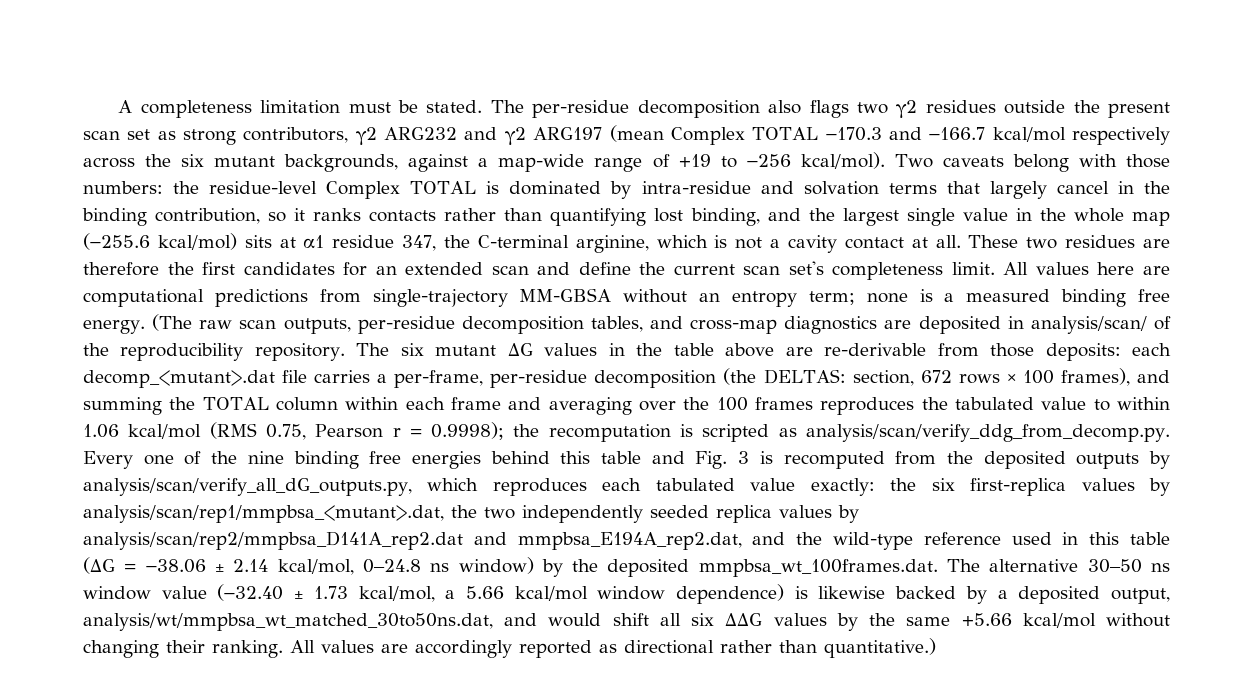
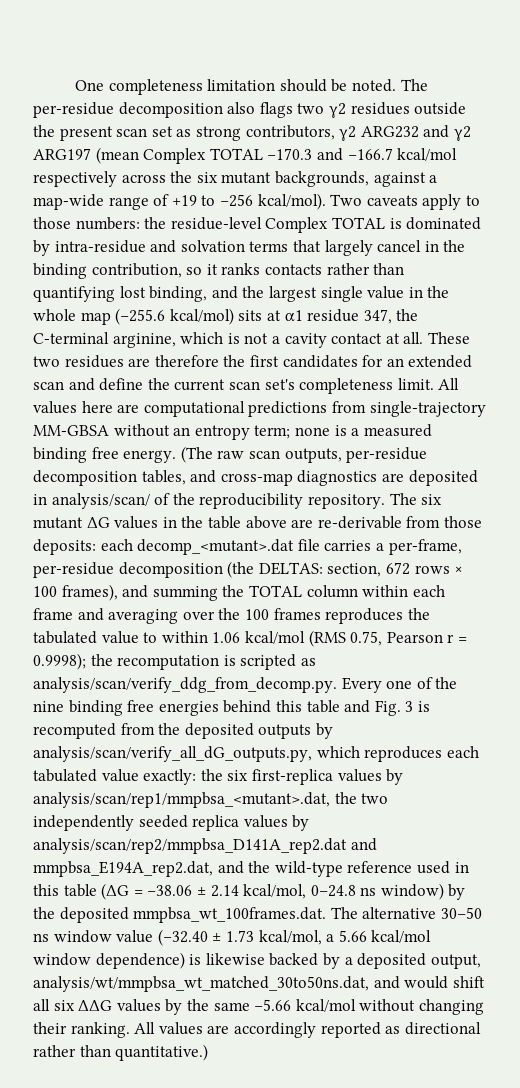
[118,100,133,113] A -> [74,80,104,91] One
[348,100,483,113] must be stated. -> [279,79,396,92] should be noted.
[1012,154,1117,172] belong with -> [422,194,480,210] apply to
[961,613,1012,626] +5.66 -> [254,999,292,1011] −5.66

